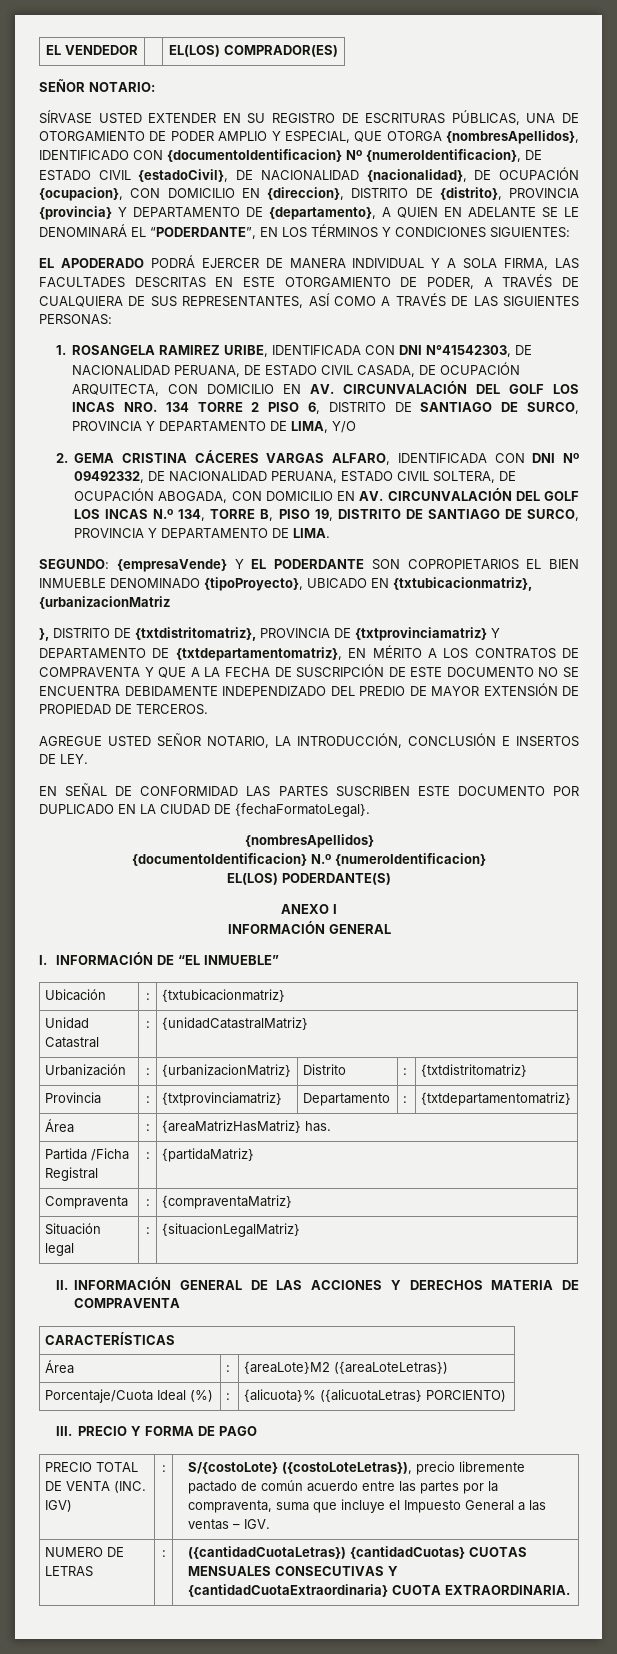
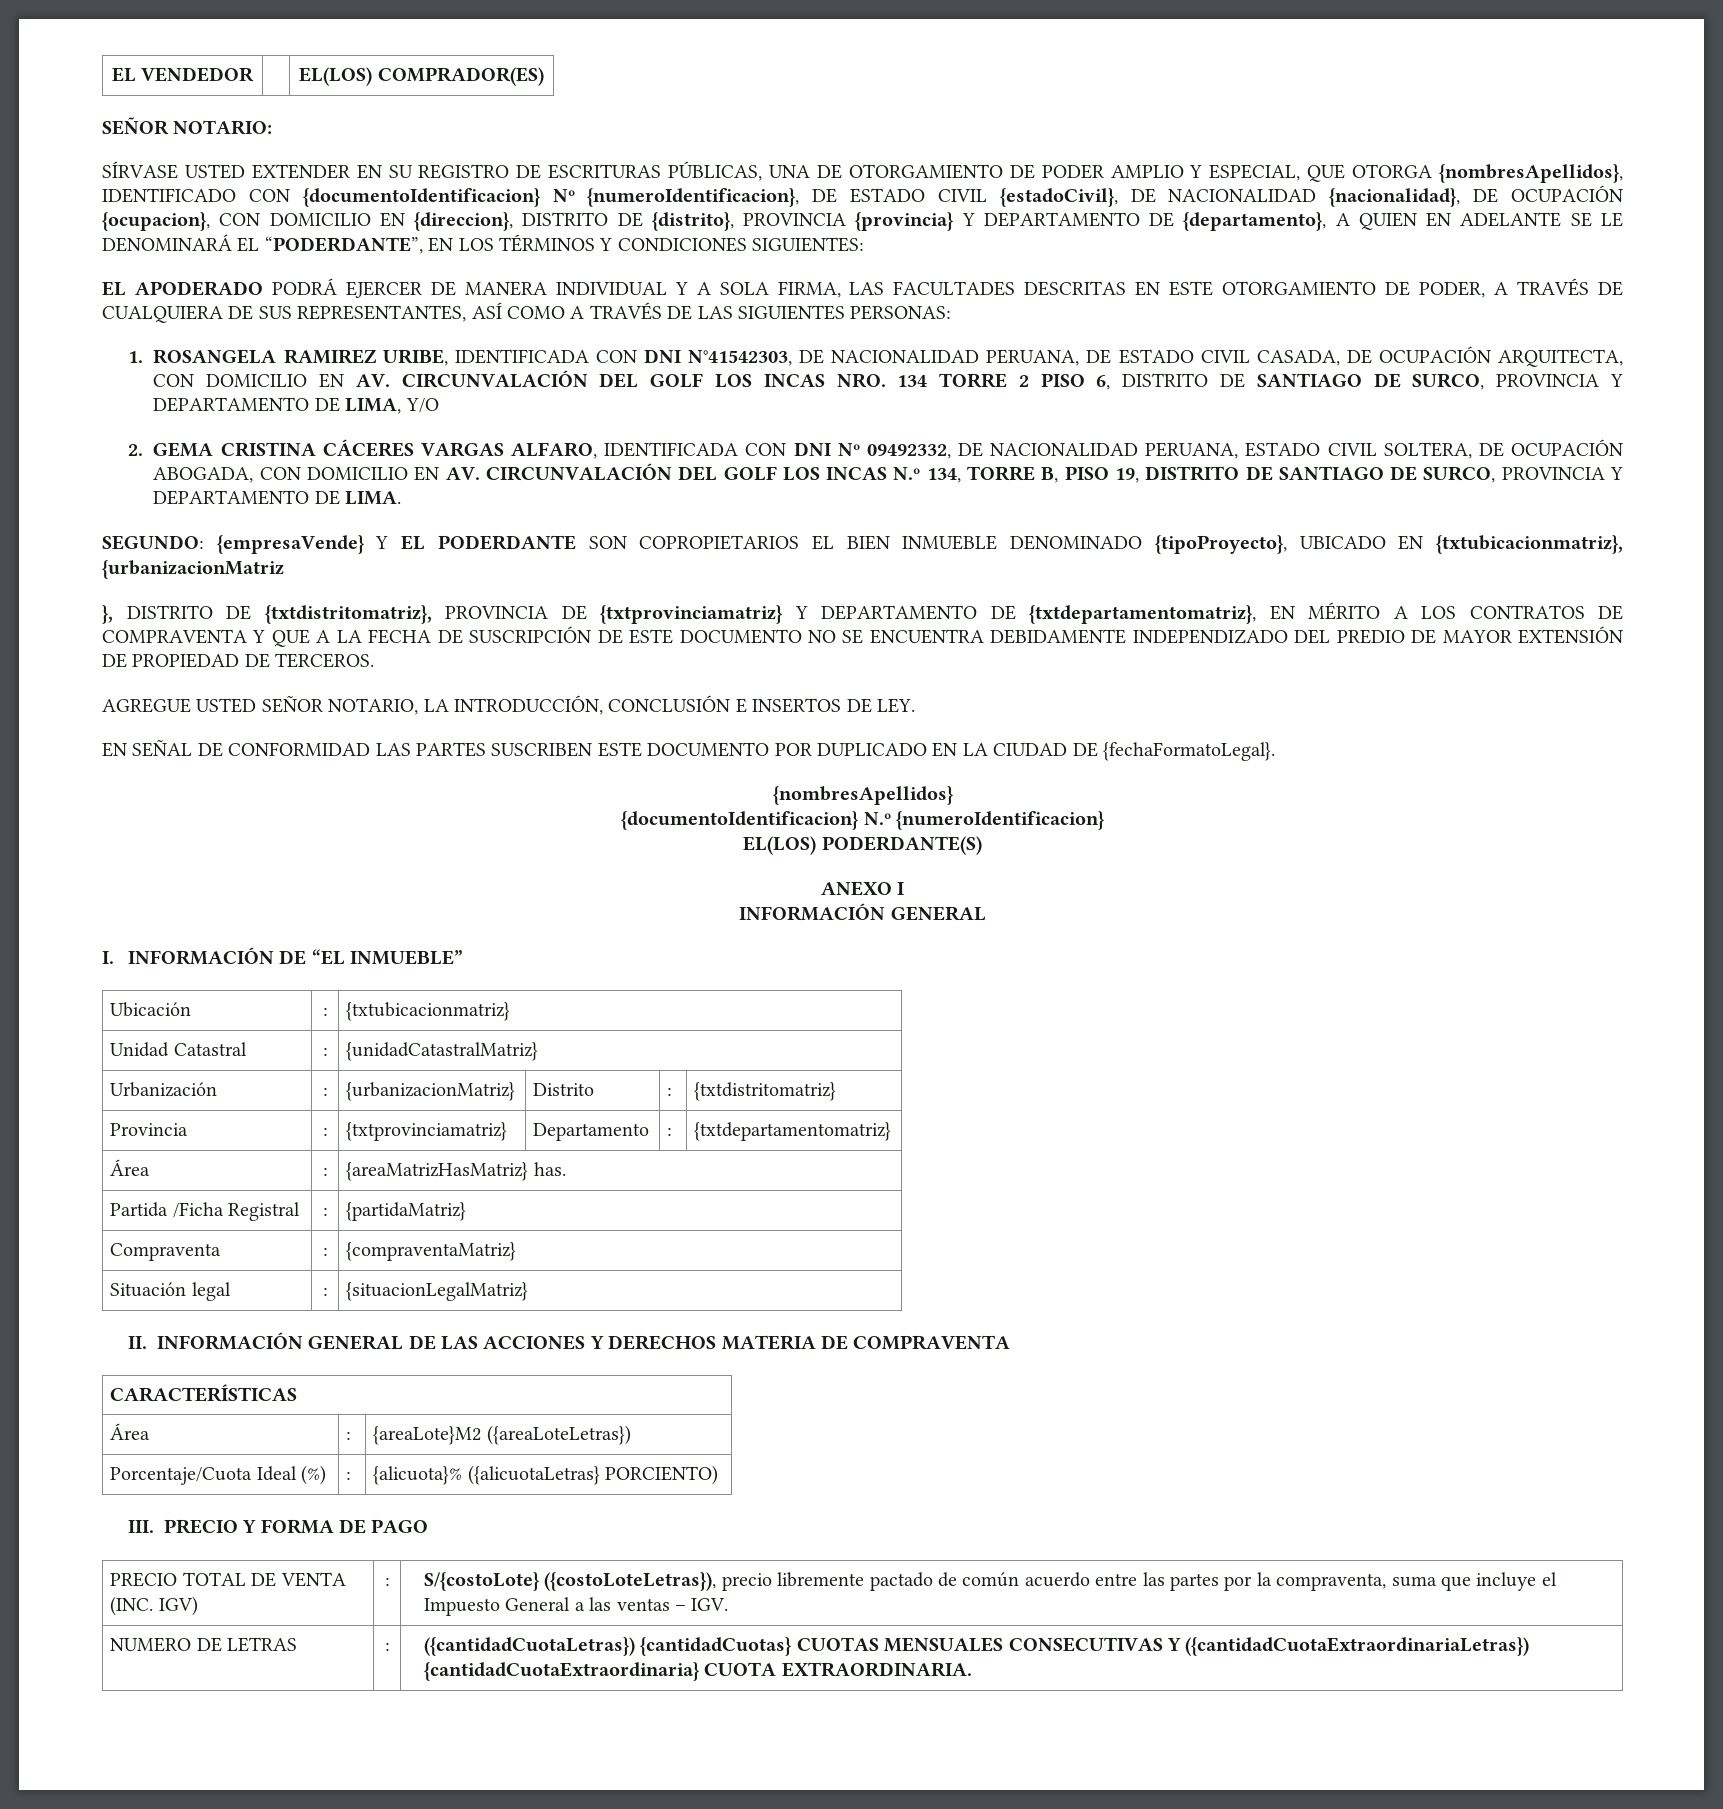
(398, 1571) none -> [1185,1637,1530,1656] ({cantidadCuotaExtraordinariaLetras})

